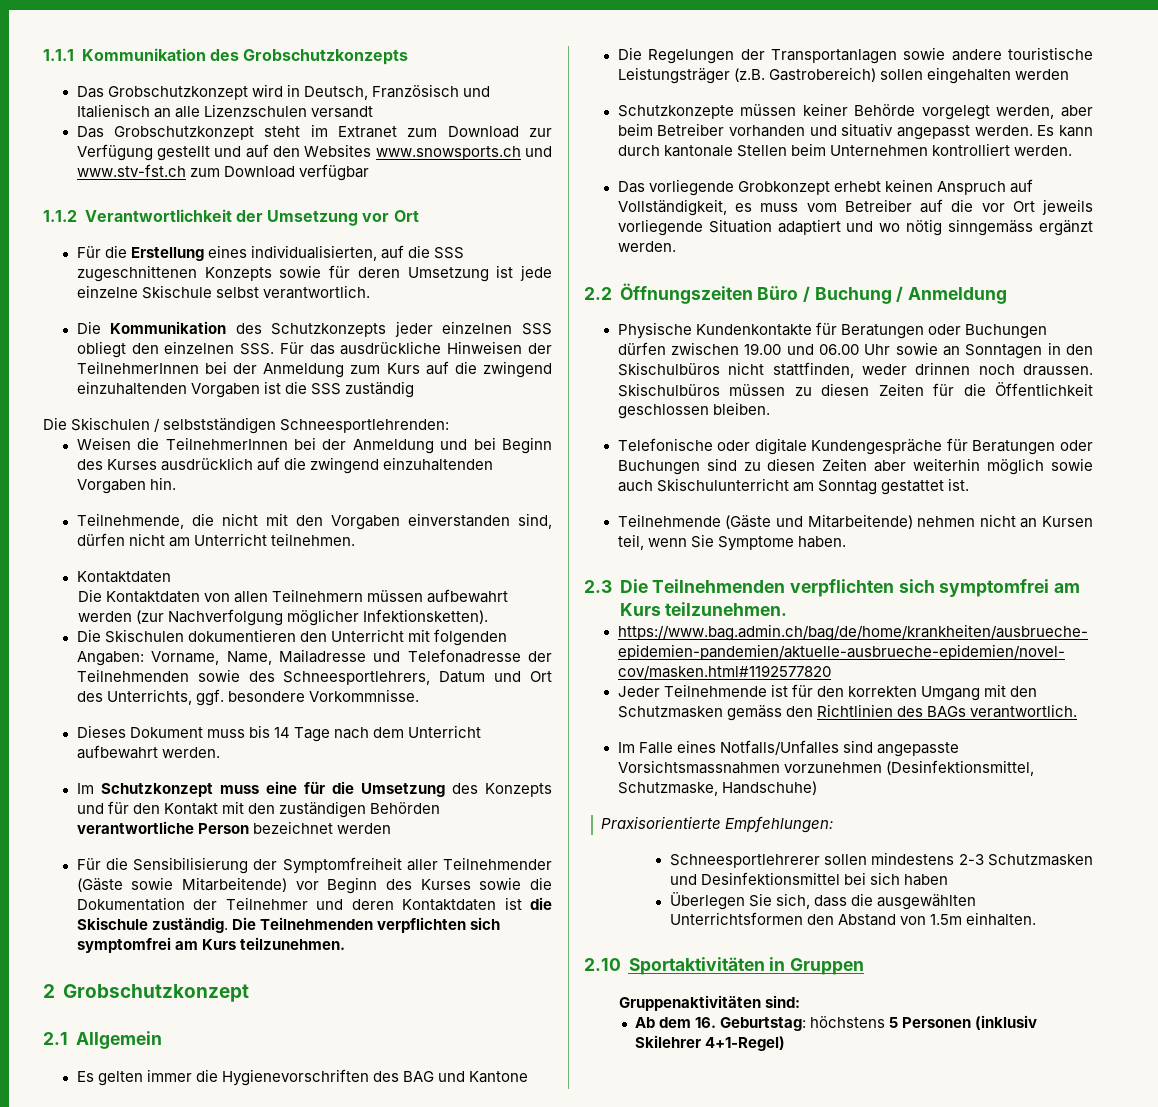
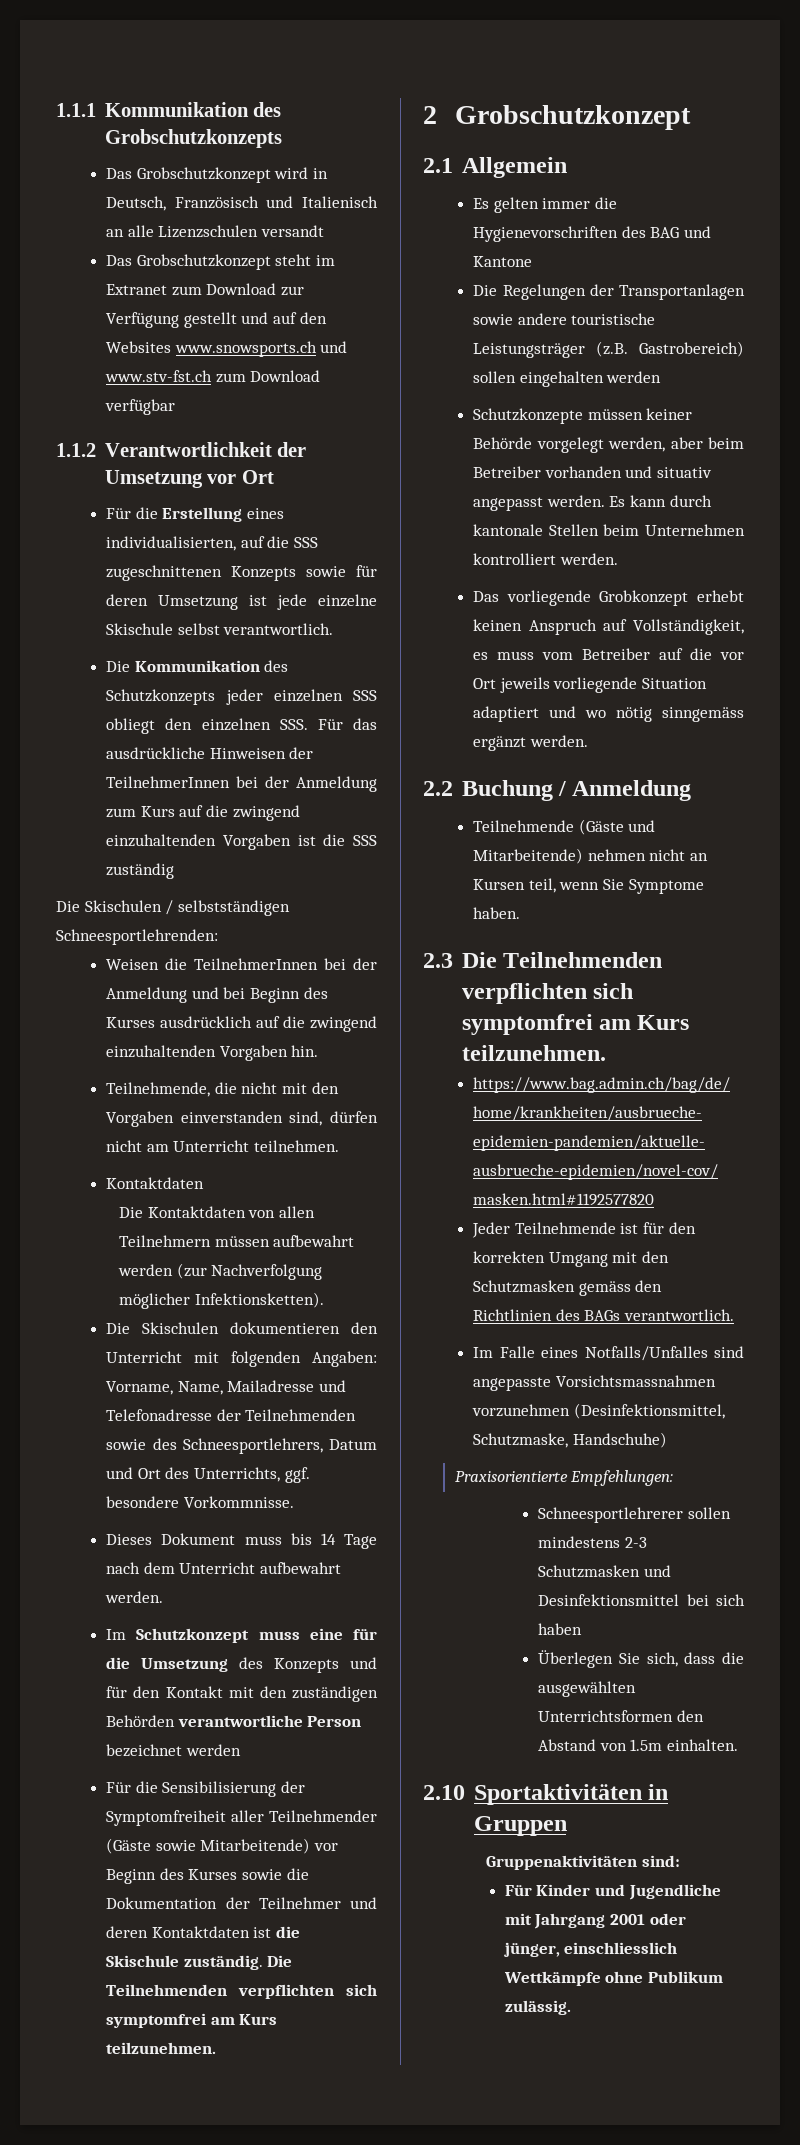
[619,283,810,304] Öffnungszeiten Büro / -> (453, 788) none
[617,322,1048,339] [617,342,1093,359] [617,362,1094,378] [617,382,1093,397] [617,402,770,419] [617,438,1093,455] [617,458,1093,475] [617,478,970,495] // Physische Kundenkontakte für Beratungen oder Buchungen dürfen zwischen 19.00 und 06.00 Uhr sowie an Sonntagen in den Skischulbüros nicht stattfinden, weder drinnen noch draussen. Skischulbüros müssen zu diesen Zeiten für die Öffentlichkeit geschlossen bleiben. // Telefonische oder digitale Kundengespräche für Beratungen oder Buchungen sind zu diesen Zeiten aber weiterhin möglich sowie auch Skischulunterricht am Sonntag gestattet ist. -> (692, 790) none
[635,1015,1038,1031] [635,1035,786,1051] Ab dem 16. Geburtstag: höchstens 5 Personen (inklusiv Skilehrer 4+1-Regel) -> [504,1884,721,1900] [504,1913,686,1929] [503,1942,678,1957] [503,1971,724,1986] [504,2000,571,2015] Für Kinder und Jugendliche mit Jahrgang 2001 oder jünger, einschliesslich Wettkämpfe ohne Publikum zulässig.

